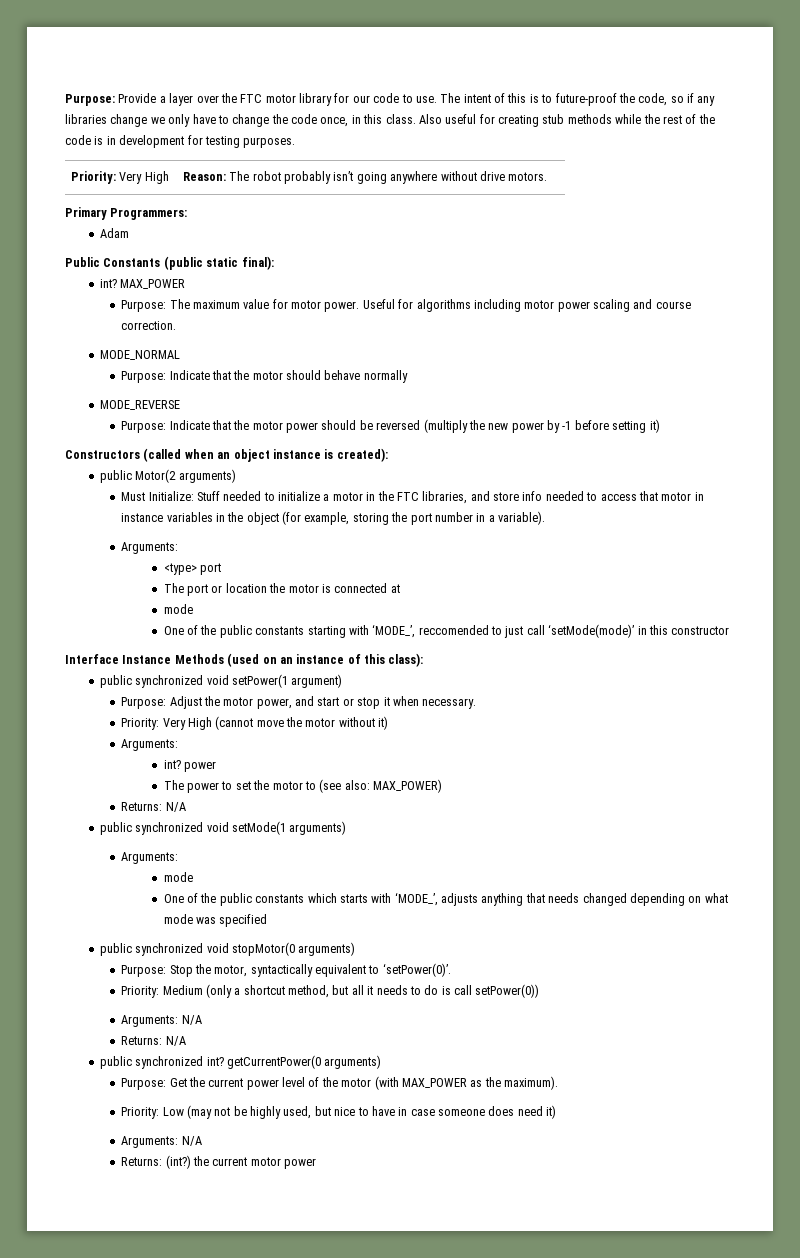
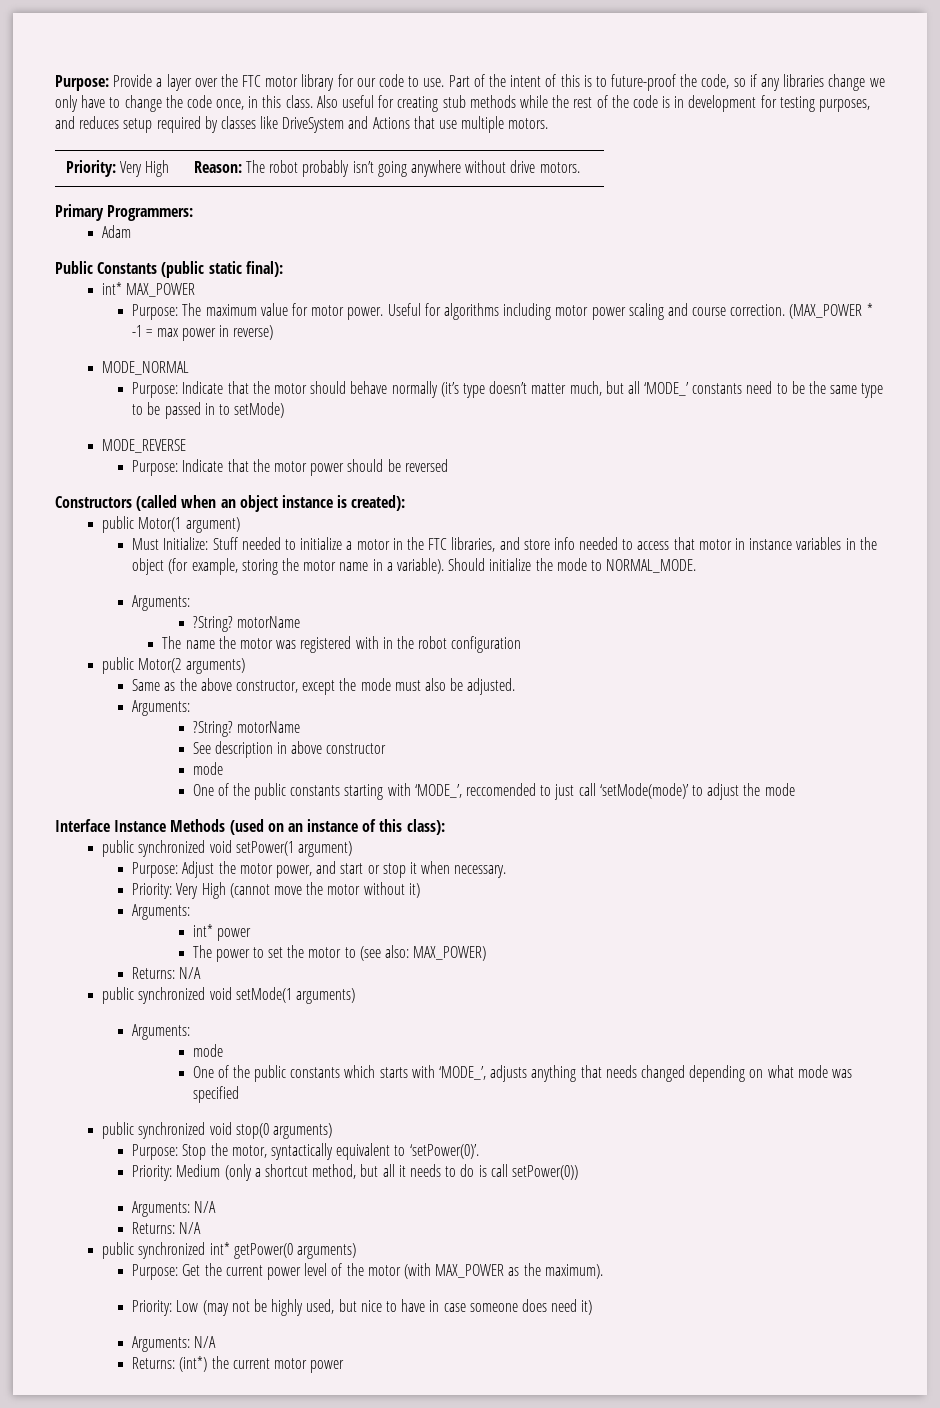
[440,93,461,103] The -> [448,74,506,87] Part of the
[243,137,296,148] purposes. -> [818,99,870,112] [55,116,549,133] purposes, and reduces setup required by classes like DriveSystem and Actions that use multiple motors.
[99,279,117,288] int? -> [102,282,123,295] int*
(177, 325) none -> [789,303,873,319] [132,325,274,341] (MAX_POWER * -1 = max power in reverse)
(408, 376) none -> [440,381,884,398] [132,402,285,419] (it’s type doesn’t matter much, but all ‘MODE_’ constants need to be the same type to be passed in to setMode)
[423,419,660,433] (multiply the new power by -1 before setting it) -> (448, 465) none
[135,469,236,483] Motor(2 arguments) -> [138,517,240,533] Motor(1 argument)
[410,512,473,525] port number -> [303,560,369,571] motor name
[121,542,179,554] [163,563,222,575] [163,583,400,596] // Arguments: // <type> port // The port or location the motor is connected at -> [448,558,697,573] [132,595,191,611] [192,616,300,632] [162,636,522,653] [102,657,245,674] [132,678,516,695] [132,700,191,716] [192,721,300,737] [192,741,387,758] Should initialize the mode to NORMAL_MODE. // Arguments: // ?String? motorName // The name the motor was registered with in the robot configuration // public Motor(2 arguments) // Same as the above constructor, except the mode must also be adjusted. // Arguments: // ?String? motorName // See description in above constructor
[637,625,730,635] in this constructor -> [691,783,795,800] to adjust the mode
[163,760,181,769] int? -> [192,924,213,937] int*
[232,942,296,956] stopMotor(0 -> [235,1123,269,1139] stop(0
[206,1055,322,1069] int? getCurrentPower(0 -> [209,1242,293,1259] int* getPower(0
[165,1155,191,1169] (int?) -> [179,1356,208,1372] (int*)

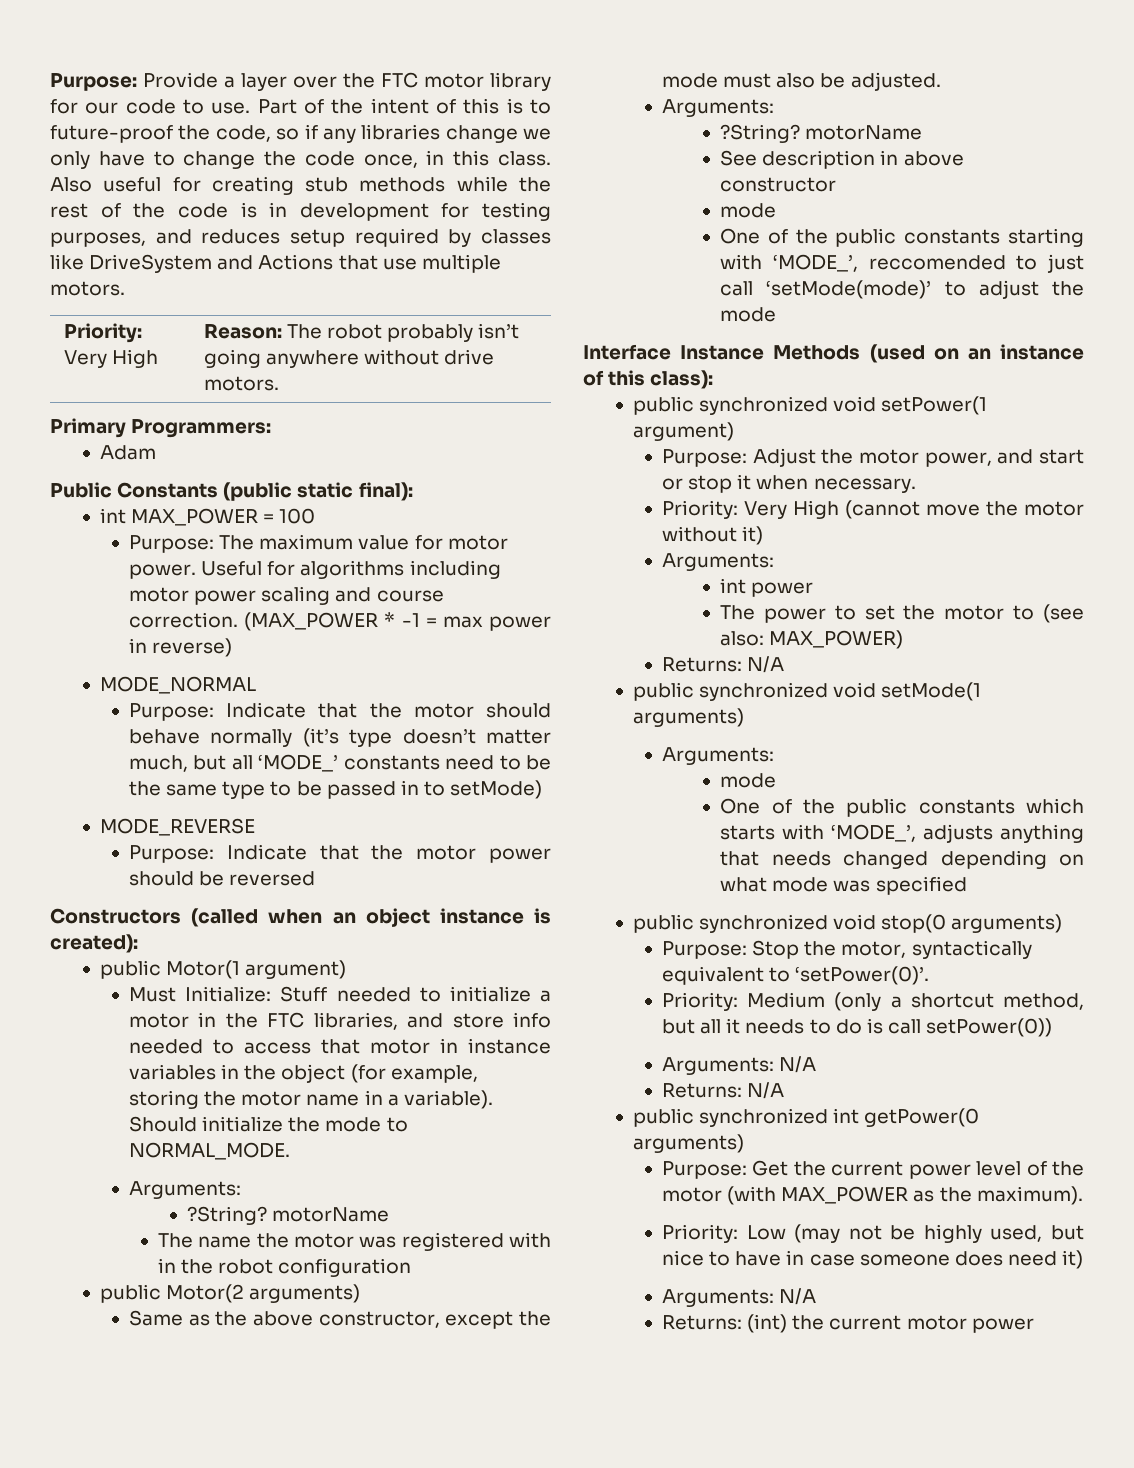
[102,282,196,297] int* MAX_POWER -> [99,508,316,526] int MAX_POWER = 100
[192,924,213,937] int* -> [720,578,747,594] int
[209,1242,230,1255] int* -> [833,1108,860,1124] int
[179,1356,208,1372] (int*) -> [747,1314,788,1333] (int)

